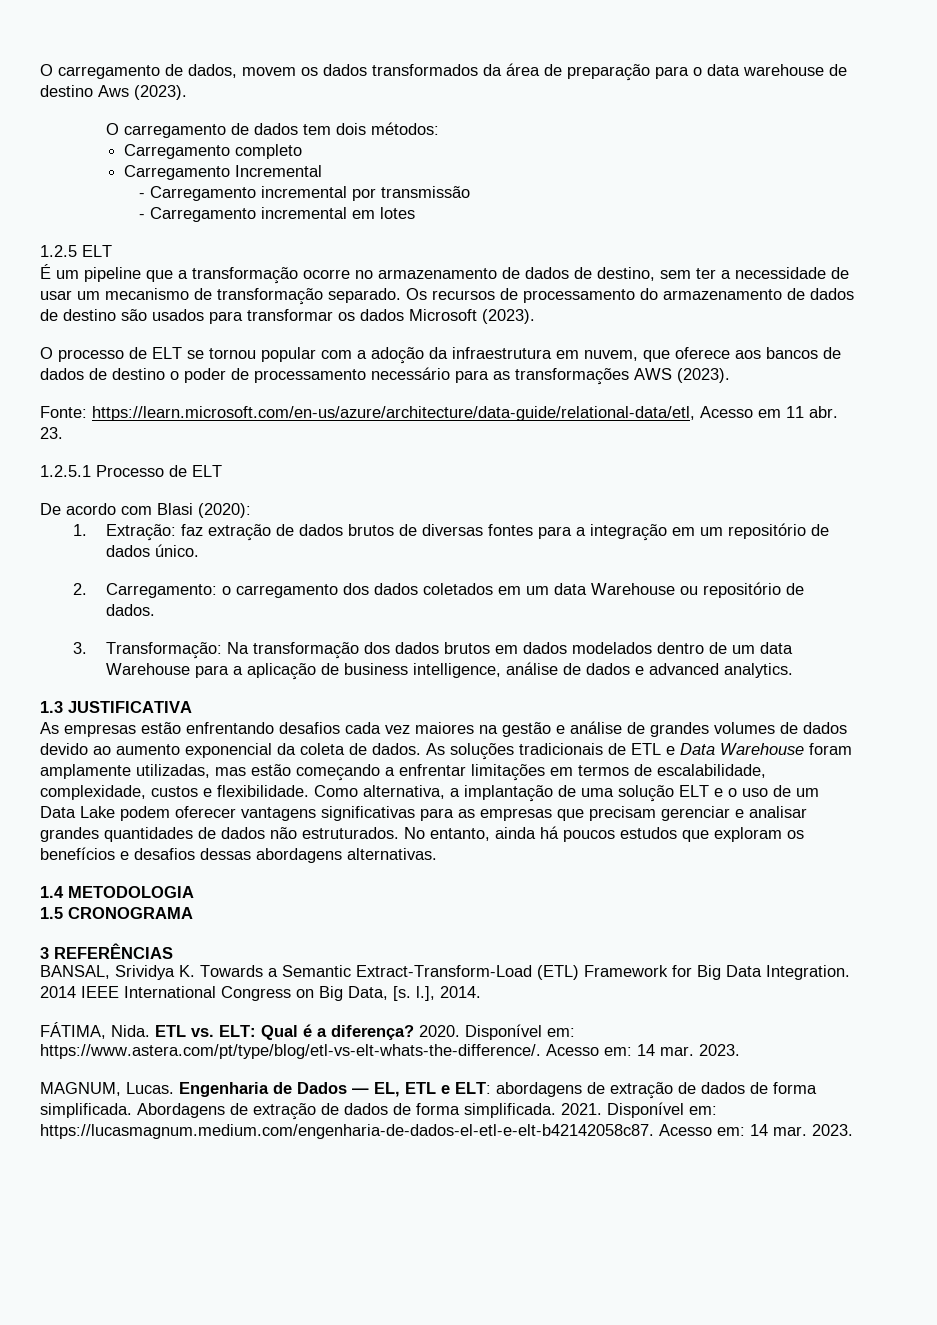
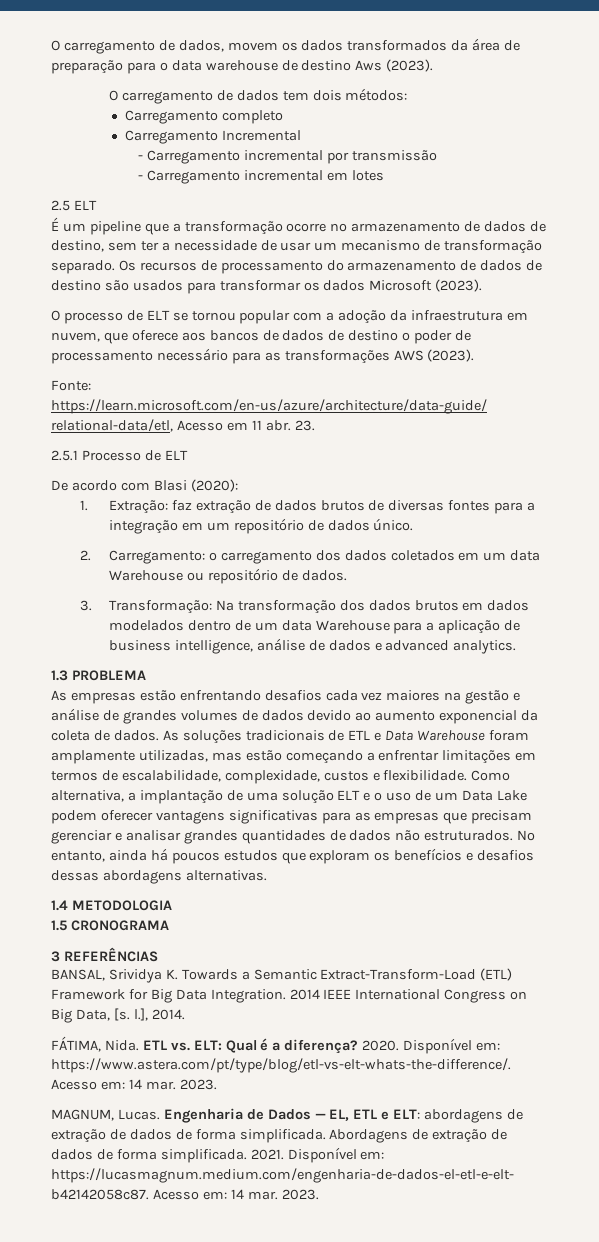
[40,245,77,257] 1.2.5 -> [51,200,70,211] 2.5
[40,465,91,477] 1.2.5.1 -> [51,450,78,461] 2.5.1
[68,701,192,713] JUSTIFICATIVA -> [71,670,146,681] PROBLEMA

